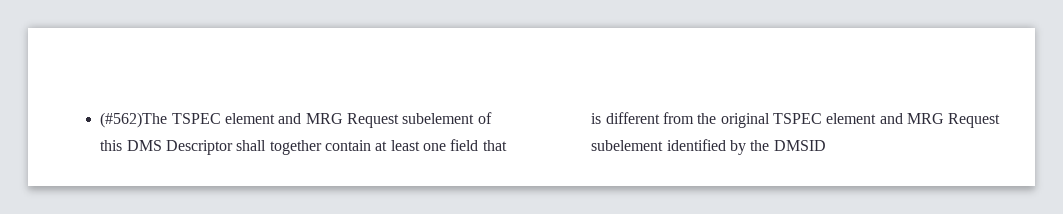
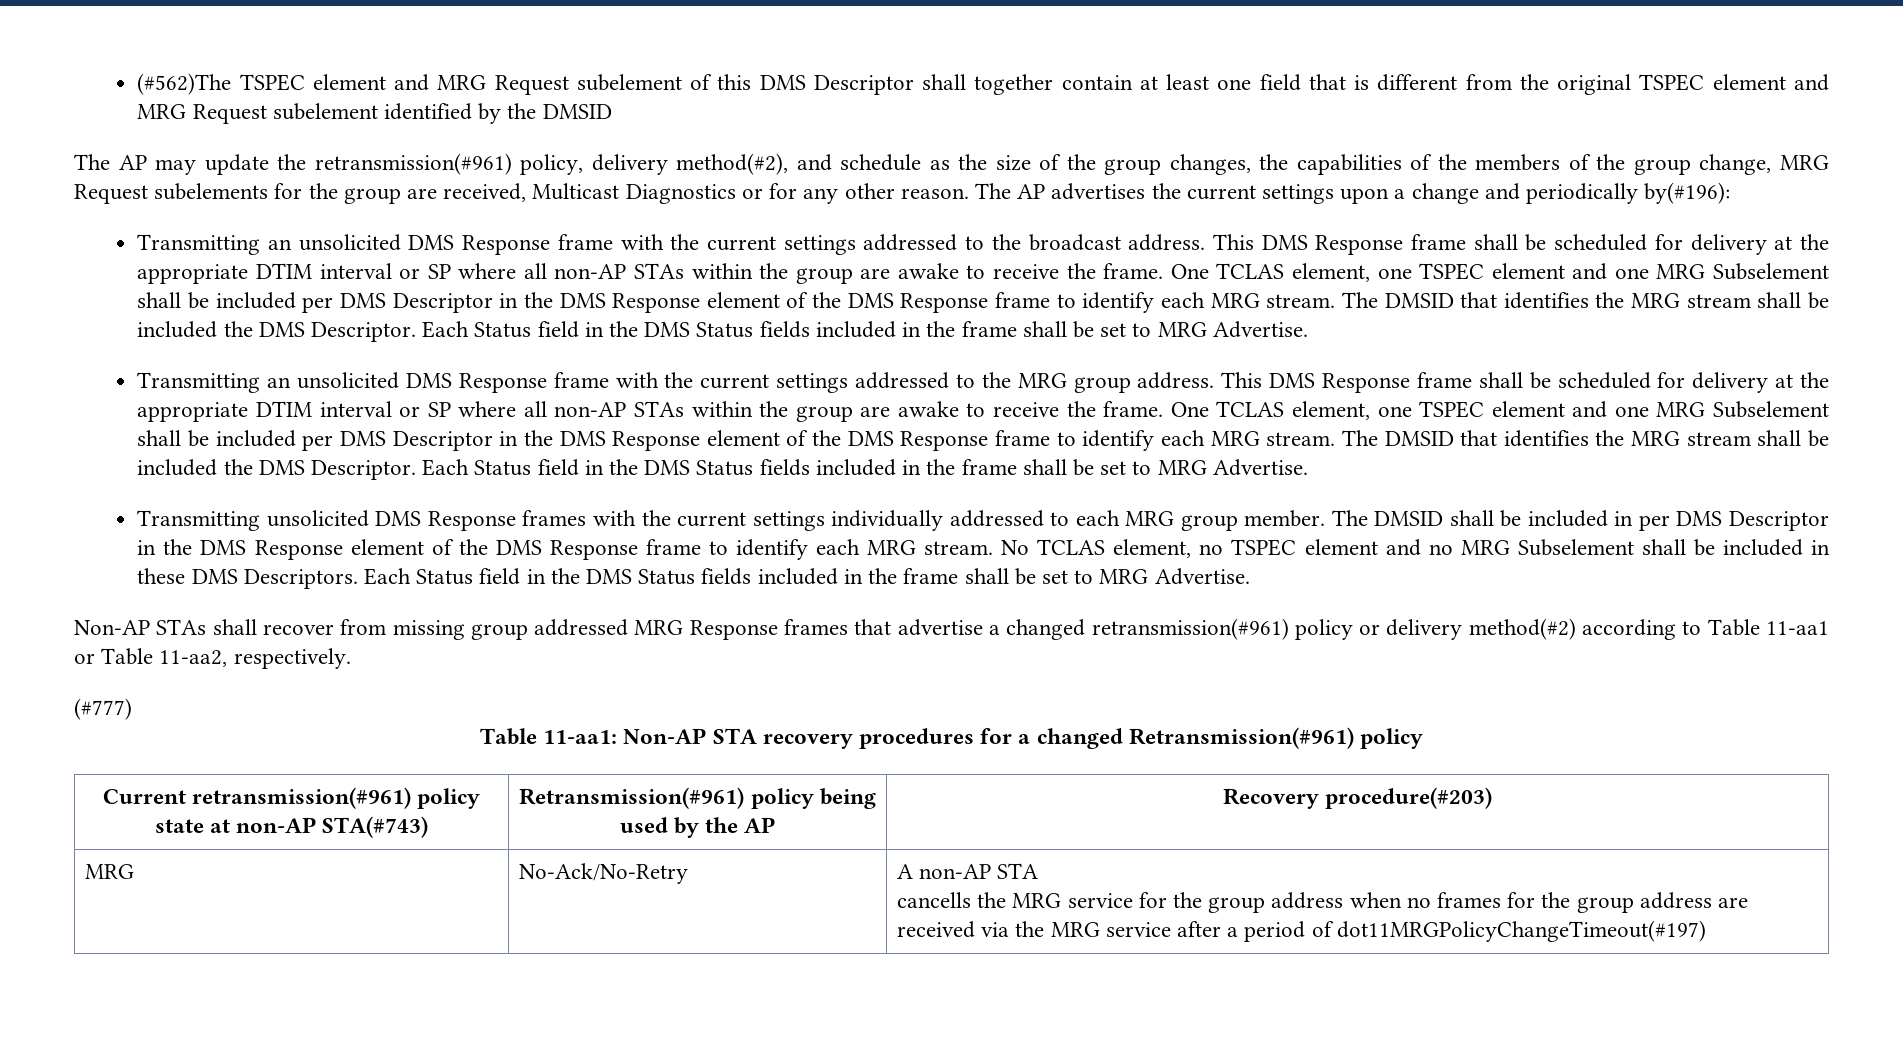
(826, 145) none -> [74,153,1829,175] [74,182,1731,204] [137,234,1829,255] [137,263,1830,284] [137,292,1829,313] [137,321,1308,342] [137,372,1829,393] [137,401,1830,422] [137,430,1829,451] [137,459,1308,480] [137,510,1830,531] [137,539,1830,560] [137,568,1250,589] [74,618,1830,640] [74,648,351,669] [74,698,132,720] [479,727,1424,749] [102,787,481,809] [154,816,429,838] [519,787,876,809] [619,817,776,838] [1222,787,1493,809] [84,864,134,879] [518,863,688,884] [896,863,1039,879] [896,892,1749,913] [896,920,1706,942] // The AP may update the retransmission(#961) policy, delivery method(#2), and schedule as the size of the group changes, the capabilities of the members of the group change, MRG Request subelements for the group are received, Multicast Diagnostics or for any other reason. The AP advertises the current settings upon a change and periodically by(#196): // Transmitting an unsolicited DMS Response frame with the current settings addressed to the broadcast address. This DMS Response frame shall be scheduled for delivery at the appropriate DTIM interval or SP where all non-AP STAs within the group are awake to receive the frame. One TCLAS element, one TSPEC element and one MRG Subselement shall be included per DMS Descriptor in the DMS Response element of the DMS Response frame to identify each MRG stream. The DMSID that identifies the MRG stream shall be included the DMS Descriptor. Each Status field in the DMS Status fields included in the frame shall be set to MRG Advertise. // Transmitting an unsolicited DMS Response frame with the current settings addressed to the MRG group address. This DMS Response frame shall be scheduled for delivery at the appropriate DTIM interval or SP where all non-AP STAs within the group are awake to receive the frame. One TCLAS element, one TSPEC element and one MRG Subselement shall be included per DMS Descriptor in the DMS Response element of the DMS Response frame to identify each MRG stream. The DMSID that identifies the MRG stream shall be included the DMS Descriptor. Each Status field in the DMS Status fields included in the frame shall be set to MRG Advertise. // Transmitting unsolicited DMS Response frames with the current settings individually addressed to each MRG group member. The DMSID shall be included in per DMS Descriptor in the DMS Response element of the DMS Response frame to identify each MRG stream. No TCLAS element, no TSPEC element and no MRG Subselement shall be included in these DMS Descriptors. Each Status field in the DMS Status fields included in the frame shall be set to MRG Advertise. // Non-AP STAs shall recover from missing group addressed MRG Response frames that advertise a changed retransmission(#961) policy or delivery method(#2) according to Table 11-aa1 or Table 11-aa2, respectively. // (#777) // Table 11-aa1: Non-AP STA recovery procedures for a changed Retransmission(#961) policy // Current retransmission(#961) policy state at non-AP STA(#743) | Retransmission(#961) policy being used by the AP | Recovery procedure(#203) // MRG | No-Ack/No-Retry | A non-AP STA // cancells the MRG service for the group address when no frames for the group address are received via the MRG service after a period of dot11MRGPolicyChangeTimeout(#197)

